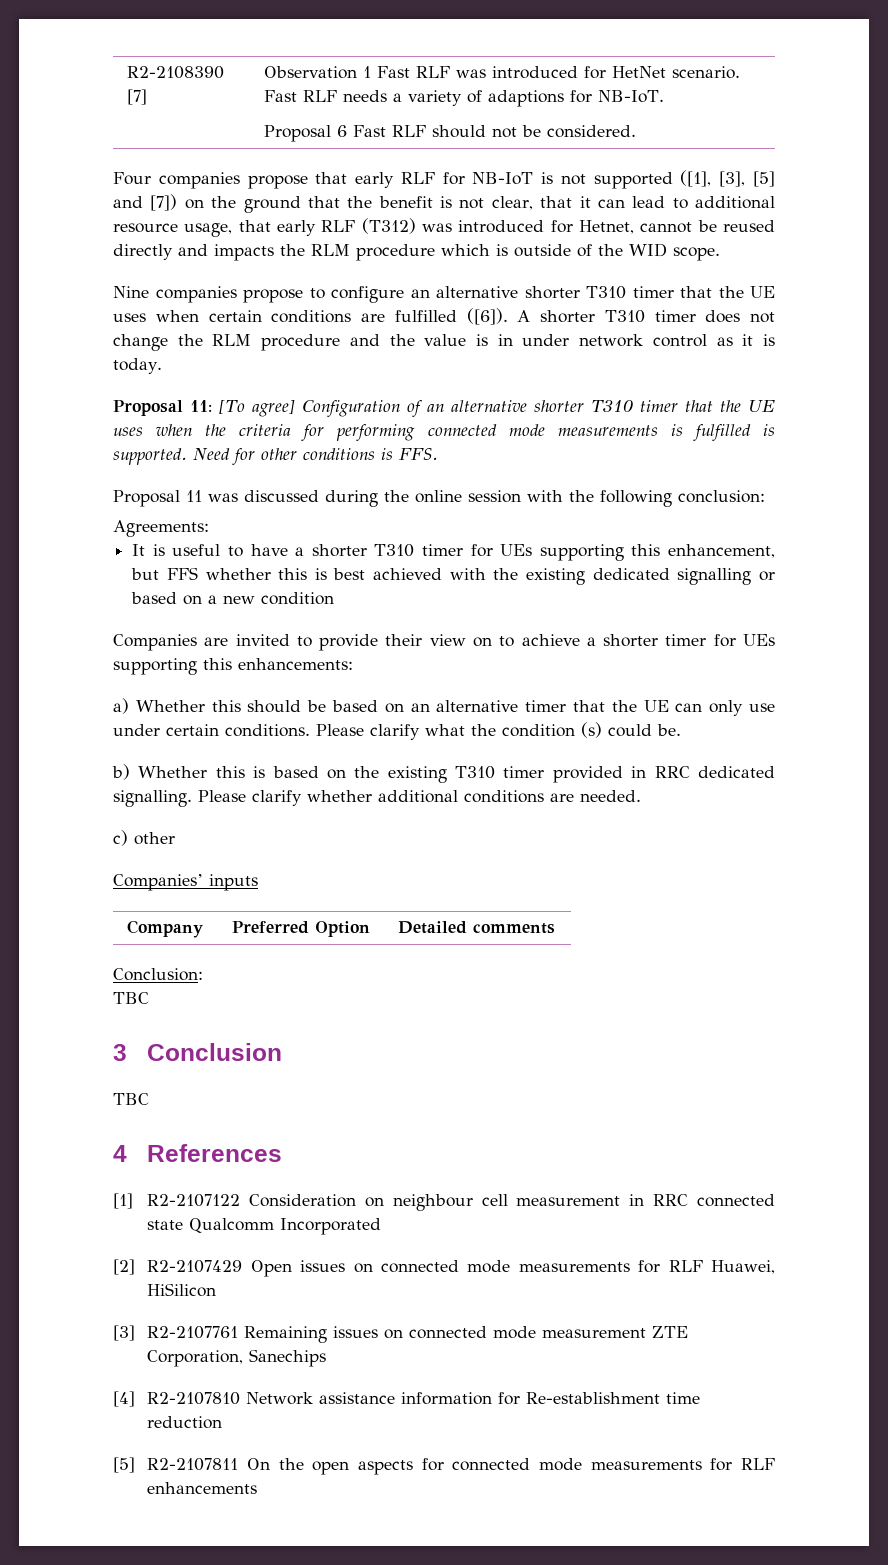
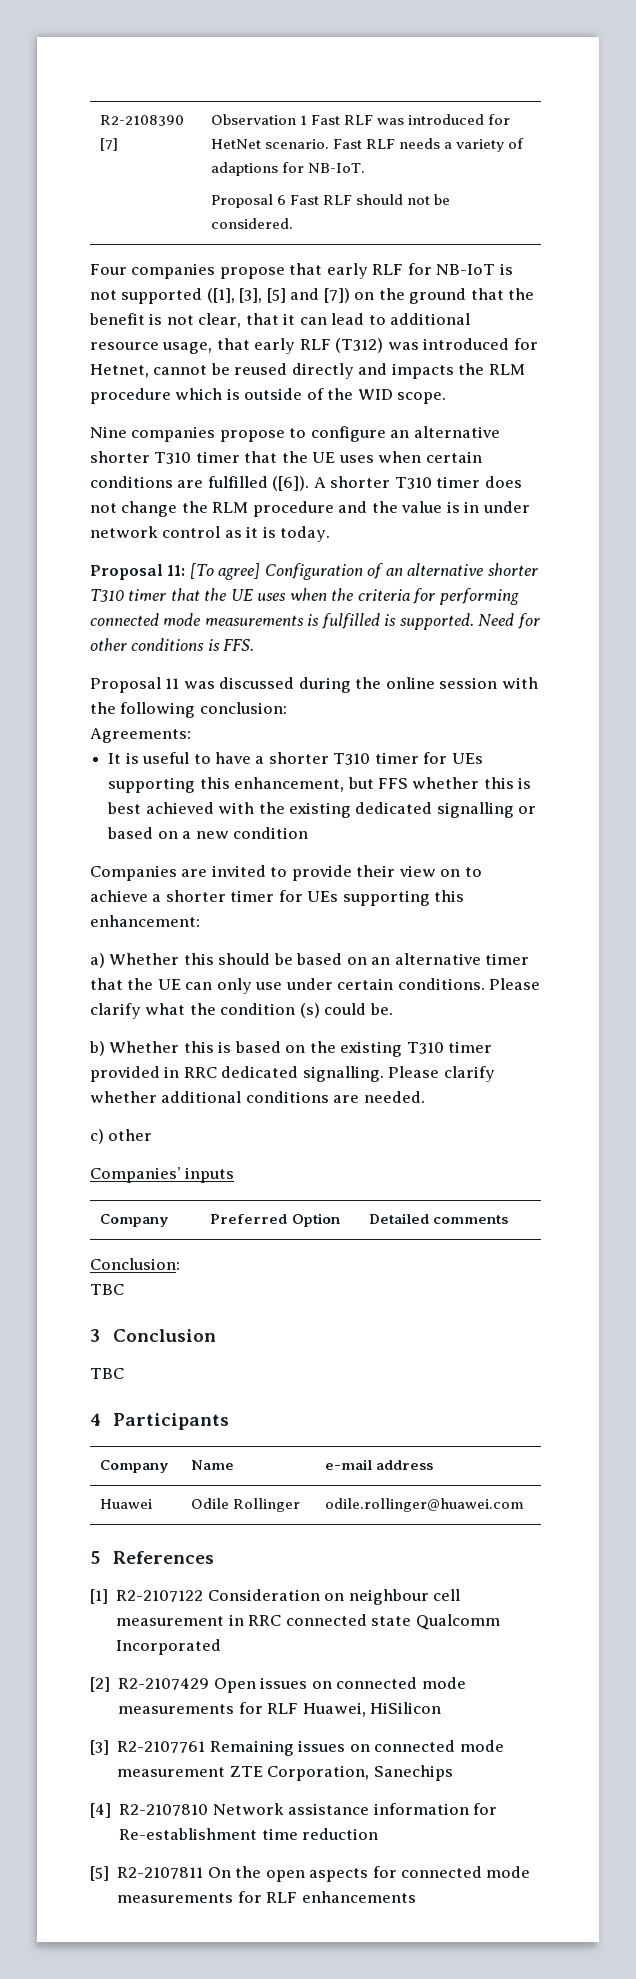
[238,658,353,670] enhancements: -> [90,915,200,927] enhancement:
(127, 1153) none -> [112,1413,229,1430] [100,1460,170,1473] [191,1460,235,1470] [325,1459,434,1470] [100,1499,153,1509] [191,1498,301,1512] [325,1498,525,1512] [90,1551,100,1564] Participants // Company | Name | e-mail address // Huawei | Odile Rollinger | odile.rollinger@huawei.com // 5

